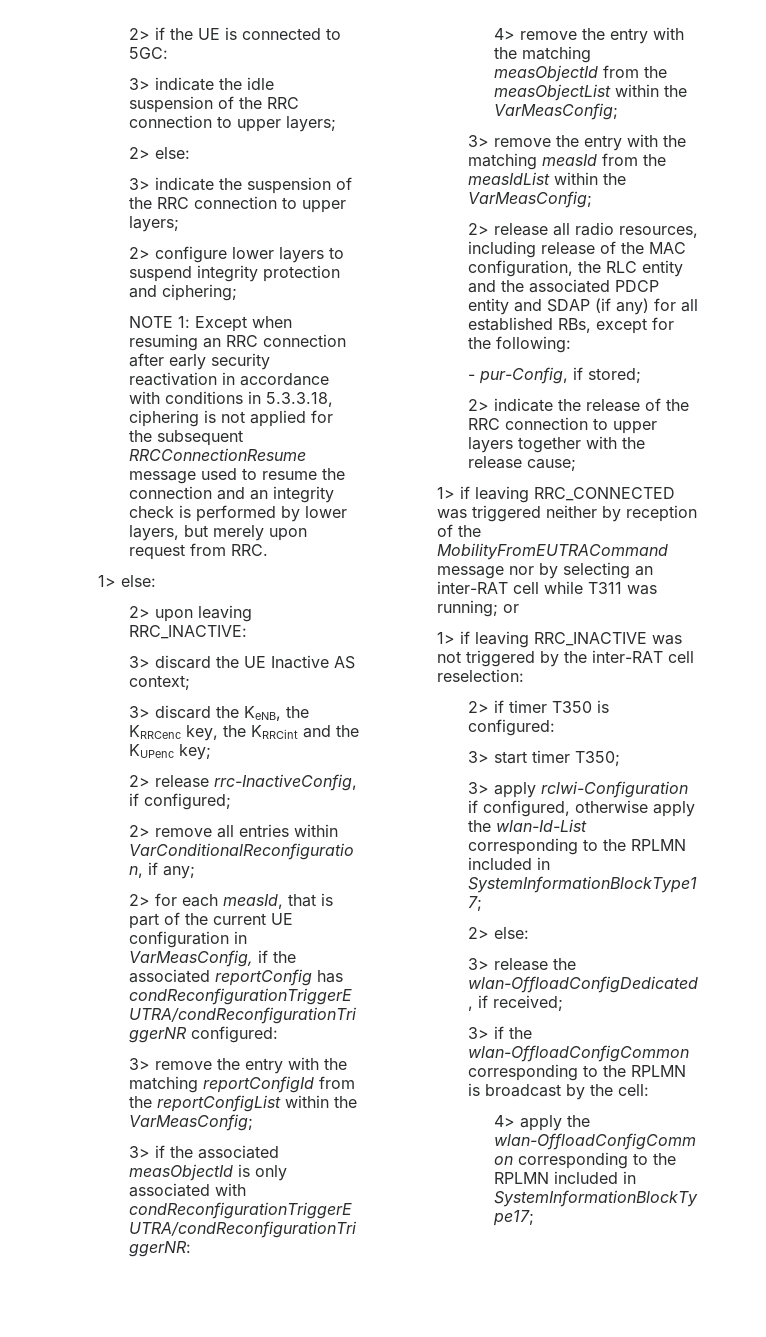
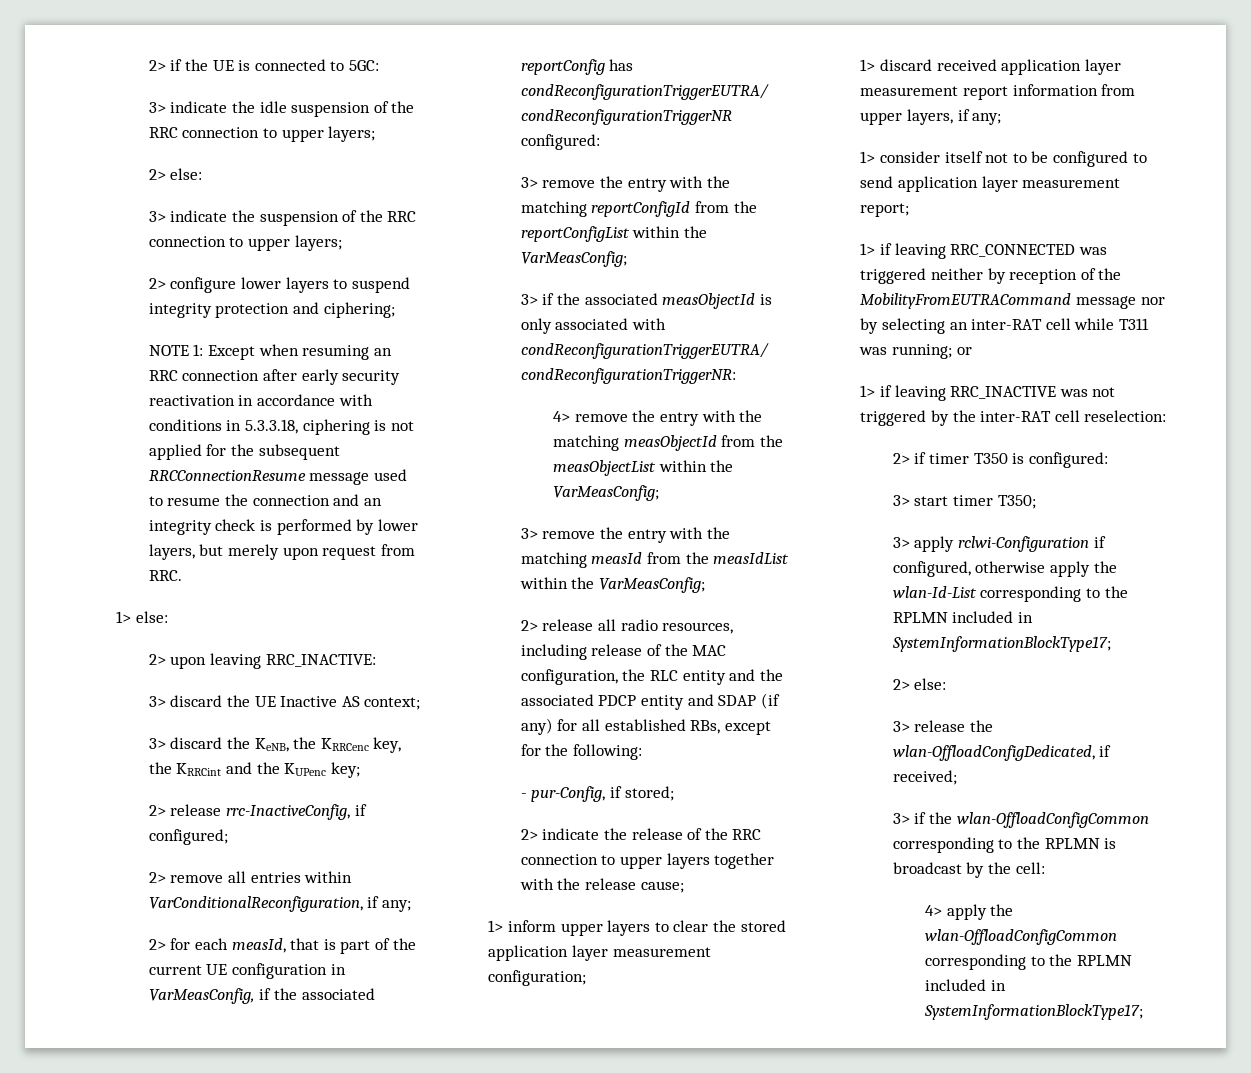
(576, 465) none -> [488,920,786,936] [488,945,711,961] [488,970,587,986] [860,59,1121,75] [860,84,1136,100] [860,109,1002,125] [860,151,1147,167] [860,176,1121,192] [860,203,910,217] // 1> inform upper layers to clear the stored application layer measurement configuration; // 1> discard received application layer measurement report information from upper layers, if any; // 1> consider itself not to be configured to send application layer measurement report;

